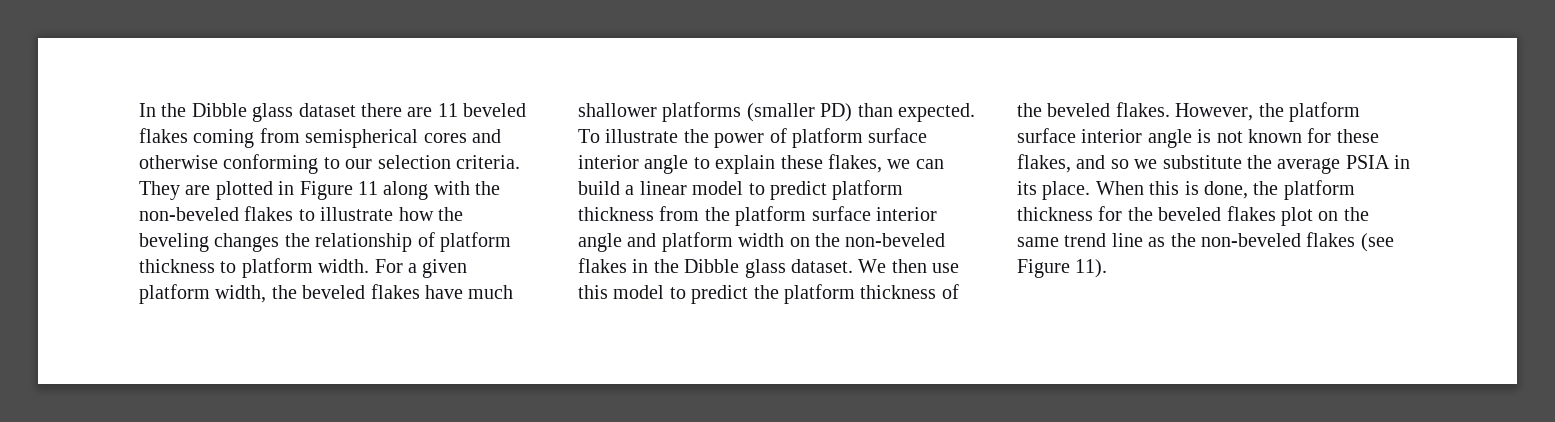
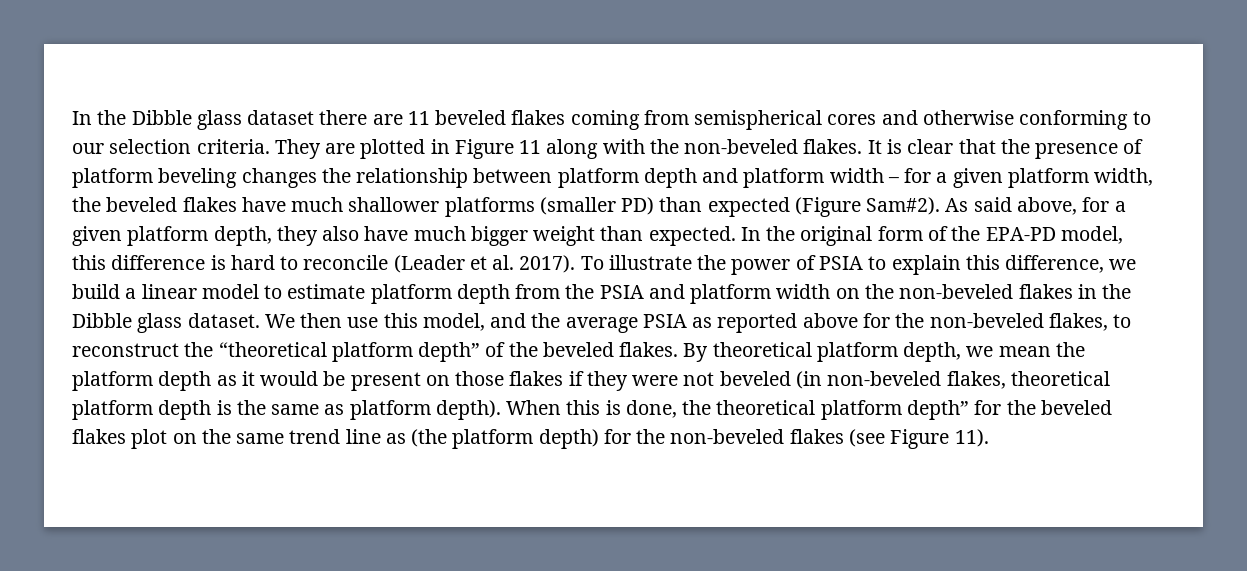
[244,206,463,221] [139,232,511,252] [139,258,403,278] flakes to illustrate how the beveling changes the relationship of platform thickness to platform width. For -> [803,139,1144,159] [72,168,932,188] flakes. It is clear that the presence of platform beveling changes the relationship between platform depth and platform width – for
[898,103,975,122] expected. -> [707,197,1126,217] [72,226,1123,246] [72,255,576,273] expected (Figure Sam#2). As said above, for a given platform depth, they also have much bigger weight than expected. In the original form of the EPA-PD model, this difference is hard to reconcile (Leader et al. 2017).
[792,128,928,148] [578,154,944,174] platform surface interior angle to explain these flakes, we can -> [818,255,1137,275] PSIA to explain this difference, we
[770,180,904,200] [578,206,937,226] [578,233,622,252] predict platform thickness from the platform surface interior angle -> [287,284,644,304] estimate platform depth from the PSIA
[613,284,959,304] [1017,102,1360,122] [1017,128,1379,148] [1017,154,1411,174] [1017,181,1091,200] model to predict the platform thickness of the beveled flakes. However, the platform surface interior angle is not known for these flakes, and so we substitute the average PSIA in its place. -> [422,313,1132,333] [72,342,1085,362] [72,371,1110,391] [72,400,501,420] model, and the average PSIA as reported above for the non-beveled flakes, to reconstruct the “theoretical platform depth” of the beveled flakes. By theoretical platform depth, we mean the platform depth as it would be present on those flakes if they were not beveled (in non-beveled flakes, theoretical platform depth is the same as platform depth).
[1283,180,1355,200] [1017,207,1093,221] platform thickness -> [716,400,969,420] theoretical platform depth”
(1166, 242) none -> [411,429,631,449] (the platform depth) for

